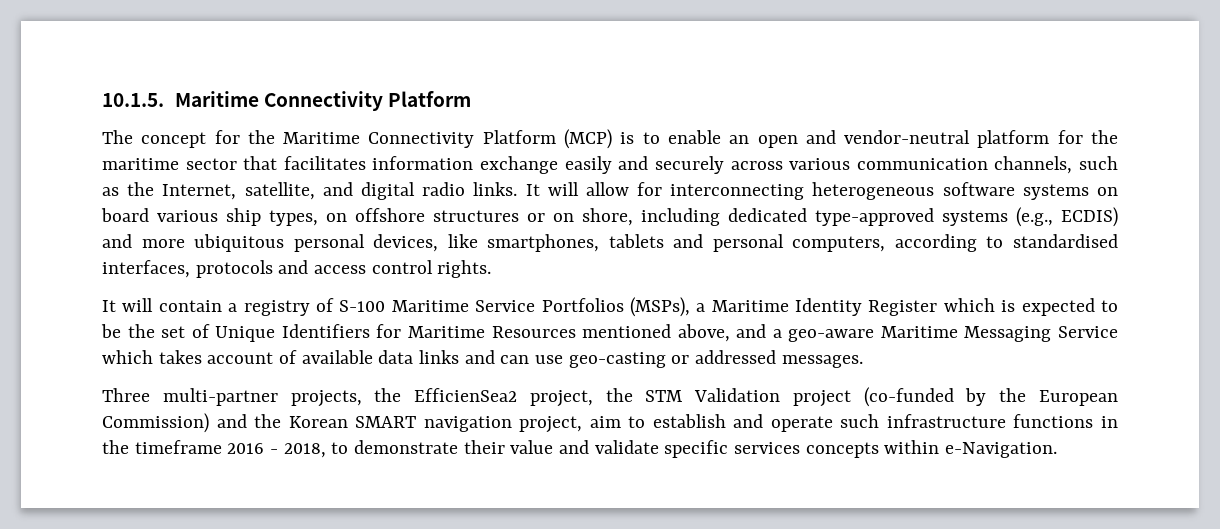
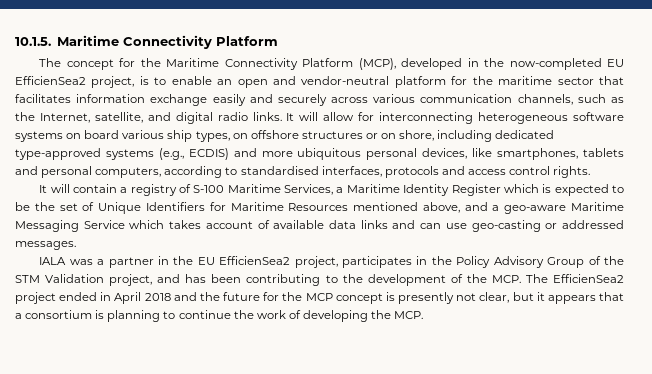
[564,129,613,149] (MCP) -> [358,58,624,70] [15,76,135,88] (MCP), developed in the now-completed EU EfficienSea2 project,
[475,297,690,317] Service Portfolios (MSPs), -> [284,184,334,195] Services,
[102,387,1118,407] [102,413,1118,433] [102,440,1058,458] Three multi-partner projects, the EfficienSea2 project, the STM Validation project (co-funded by the European Commission) and the Korean SMART navigation project, aim to establish and operate such infrastructure functions in the timeframe 2016 - 2018, to demonstrate their value and validate specific services concepts within e-Navigation. -> [39,256,624,268] [15,274,624,286] [15,292,624,304] [15,310,424,322] IALA was a partner in the EU EfficienSea2 project, participates in the Policy Advisory Group of the STM Validation project, and has been contributing to the development of the MCP. The EfficienSea2 project ended in April 2018 and the future for the MCP concept is presently not clear, but it appears that a consortium is planning to continue the work of developing the MCP.

